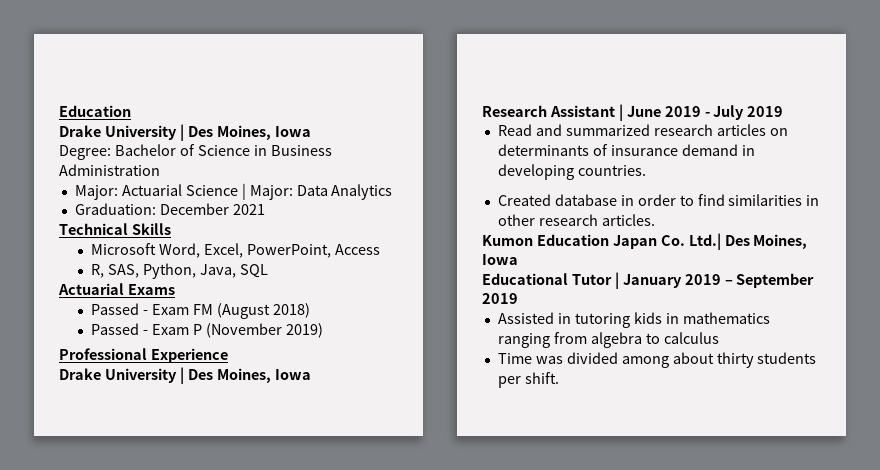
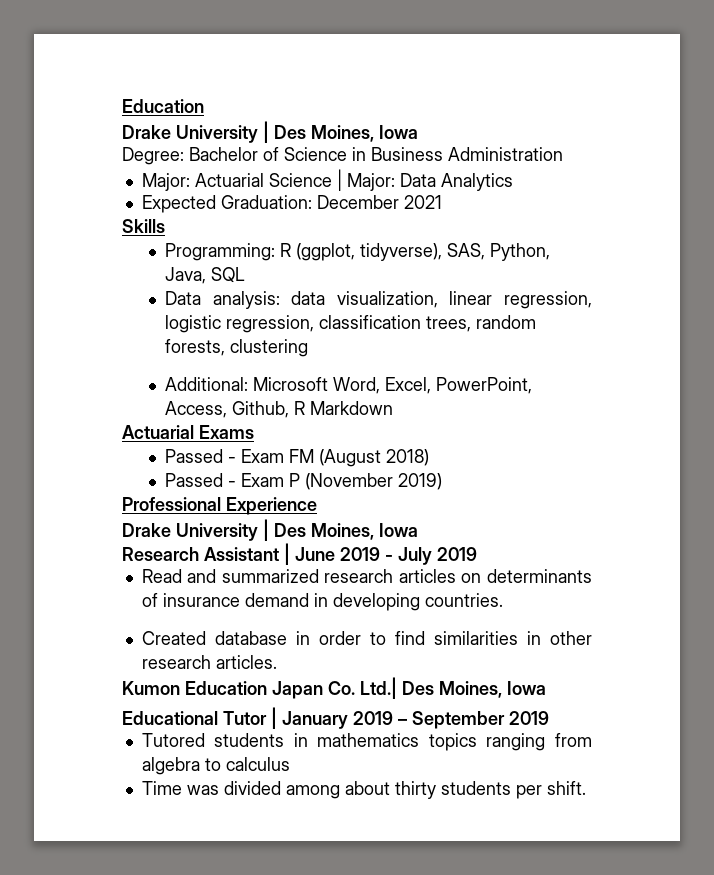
(393, 192) none -> [141,195,216,213] Expected
[59,223,128,235] Technical -> (442, 202) none
[90,243,380,258] [90,263,268,279] Microsoft Word, Excel, PowerPoint, Access // R, SAS, Python, Java, SQL -> [165,243,551,261] [165,267,246,284] [165,291,592,309] [165,315,537,333] [165,339,309,357] [165,377,533,394] [165,401,394,418] Programming: R (ggplot, tidyverse), SAS, Python, Java, SQL // Data analysis: data visualization, linear regression, logistic regression, classification trees, random forests, clustering // Additional: Microsoft Word, Excel, PowerPoint, Access, Github, R Markdown
[497,312,662,328] Assisted in tutoring kids -> [141,733,285,747] Tutored students
(770, 318) none -> [428,733,477,751] topics

